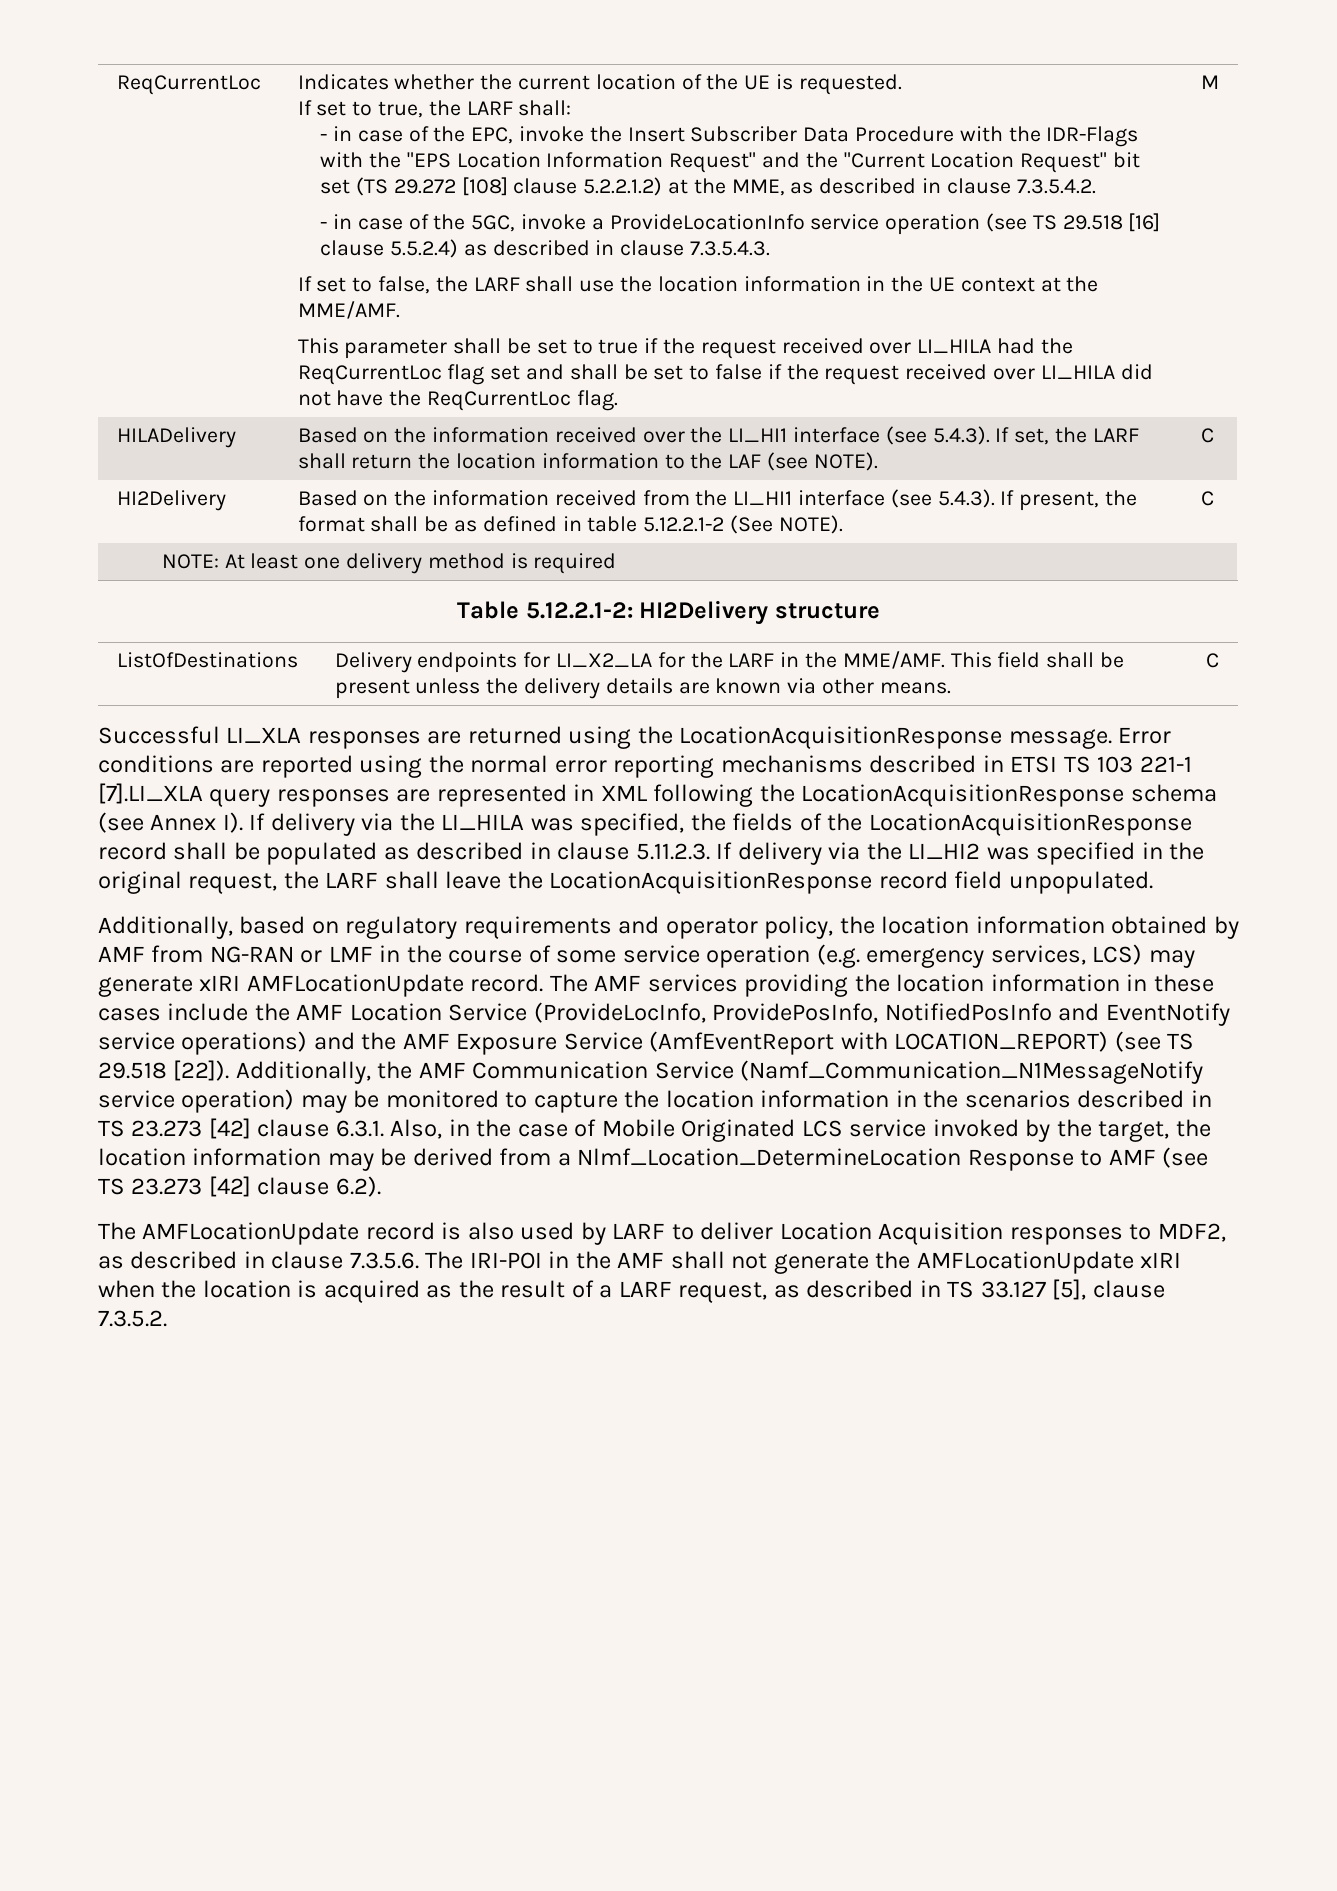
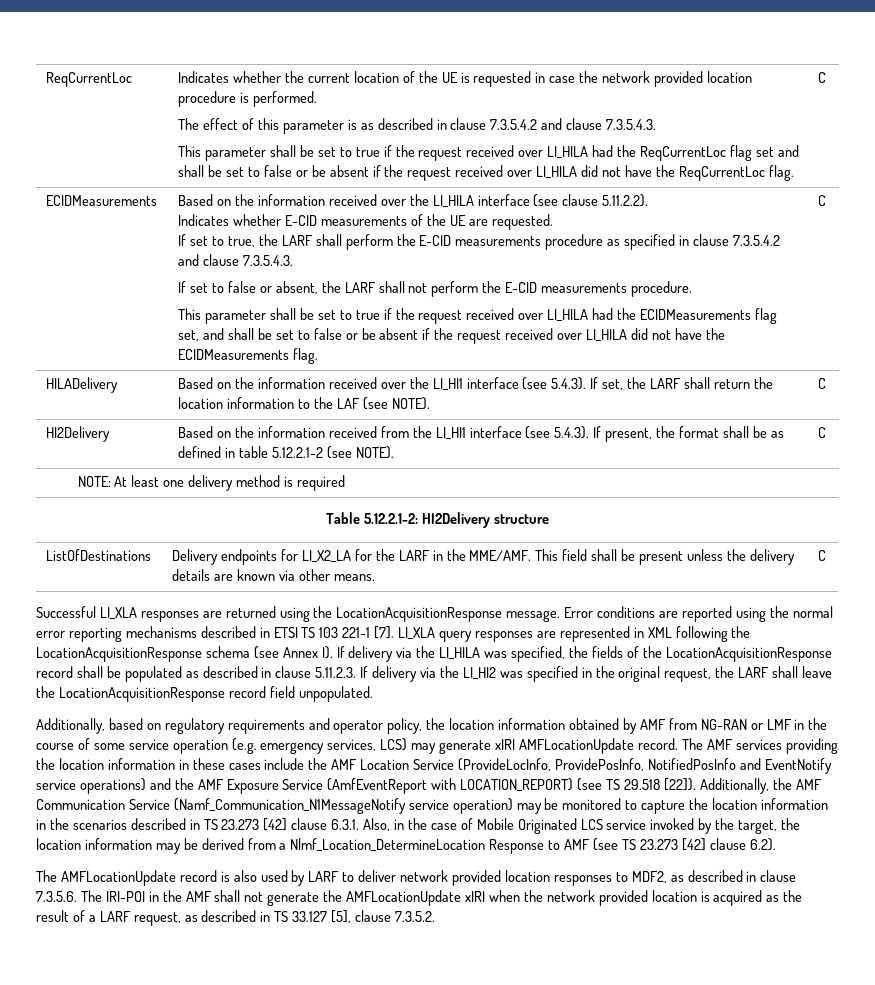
[798,74,902,95] [297,100,572,118] [320,126,1139,147] [320,152,1140,173] [320,177,1096,196] [320,213,1161,235] [320,239,770,258] [297,276,1099,294] [297,301,400,319] requested. // If set to true, the LARF shall: // - in case of the EPC, invoke the Insert Subscriber Data Procedure with the IDR-Flags with the "EPS Location Information Request" and the "Current Location Request" bit set (TS 29.272 [108] clause 5.2.2.1.2) at the MME, as described in clause 7.3.5.4.2. // - in case of the 5GC, invoke a ProvideLocationInfo service operation (see TS 29.518 [16] clause 5.5.2.4) as described in clause 7.3.5.4.3. // If set to false, the LARF shall use the location information in the UE context at the MME/AMF. -> [473,71,752,87] [178,91,318,107] [178,118,657,134] requested in case the network provided location procedure is performed. // The effect of this parameter is as described in clause 7.3.5.4.2 and clause 7.3.5.4.3.
(762, 372) none -> [295,165,369,177] or be absent
[1200,75,1219,89] M -> [818,72,827,83] [46,195,158,206] [178,194,649,208] [178,214,553,230] [178,234,780,250] [178,254,294,266] [178,281,692,297] [178,308,777,324] [178,328,725,344] [178,348,319,364] [818,195,827,206] C // ECIDMeasurements | Based on the information received over the LI_HILA interface (see clause 5.11.2.2). // Indicates whether E-CID measurements of the UE are requested. // If set to true, the LARF shall perform the E-CID measurements procedure as specified in clause 7.3.5.4.2 and clause 7.3.5.4.3. // If set to false or absent, the LARF shall not perform the E-CID measurements procedure. // This parameter shall be set to true if the request received over LI_HILA had the ECIDMeasurements flag set, and shall be set to false or be absent if the request received over LI_HILA did not have the ECIDMeasurements flag. | C
[729,515,773,534] (See -> [326,446,352,459] (see
[98,783,203,804] [7].LI_XLA -> [374,626,436,640] [7]. LI_XLA
[779,1222,1004,1245] Location Acquisition -> [400,870,550,886] network provided location
(197, 1289) none -> [546,890,648,906] network provided

